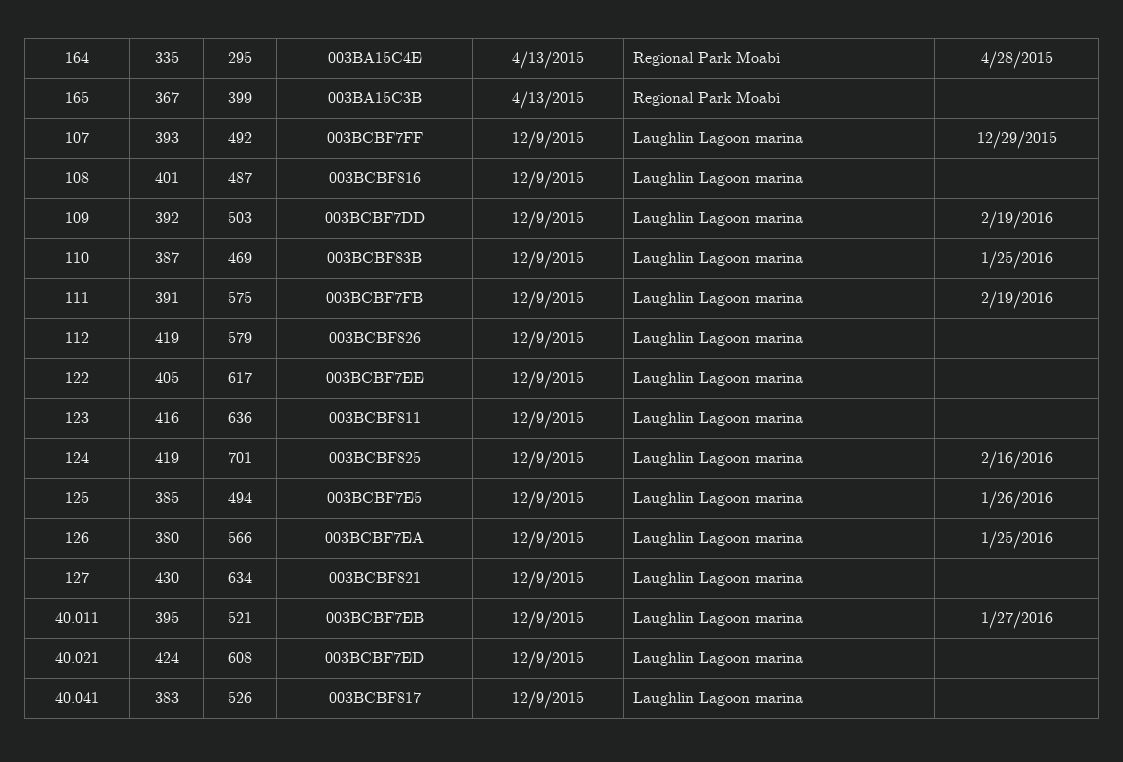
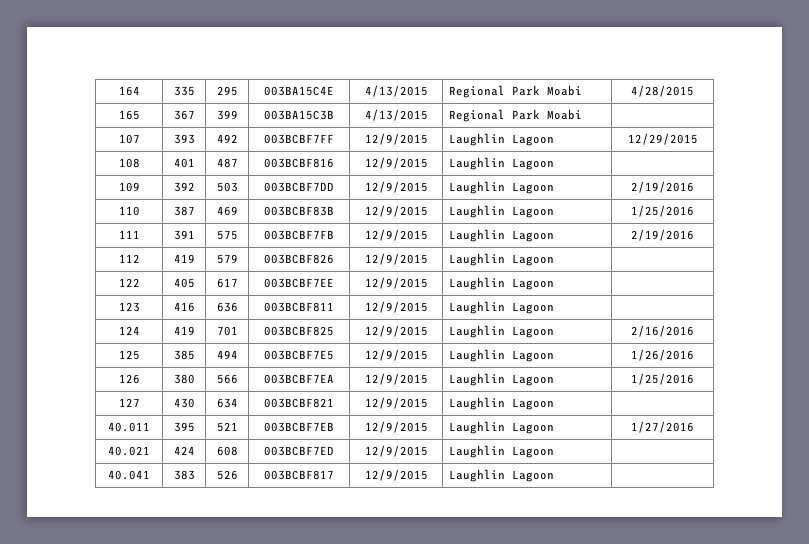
[755,133,804,143] marina -> (554, 140) none
[755,173,804,183] marina -> (554, 164) none
[755,213,804,223] marina -> (554, 188) none
[755,253,804,263] marina -> (554, 212) none
[755,293,804,303] marina -> (554, 236) none
[755,333,804,343] marina -> (554, 260) none
[755,373,804,383] marina -> (554, 284) none
[755,413,804,423] marina -> (554, 308) none
[755,453,804,463] marina -> (554, 332) none
[755,493,804,503] marina -> (554, 356) none
[755,533,804,543] marina -> (554, 380) none
[755,573,804,583] marina -> (554, 404) none
[755,613,804,623] marina -> (554, 428) none
[755,653,804,663] marina -> (554, 452) none
[755,693,804,703] marina -> (554, 476) none

